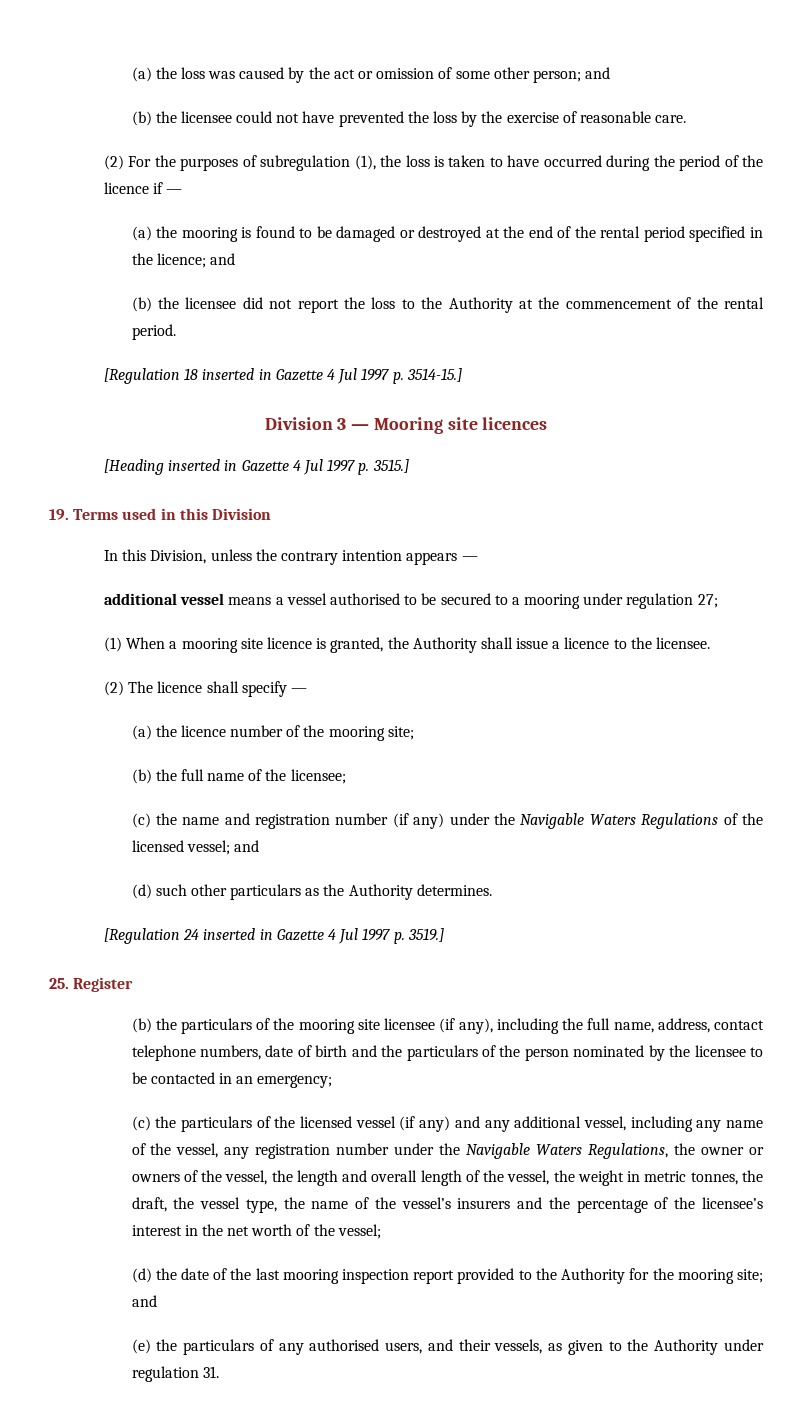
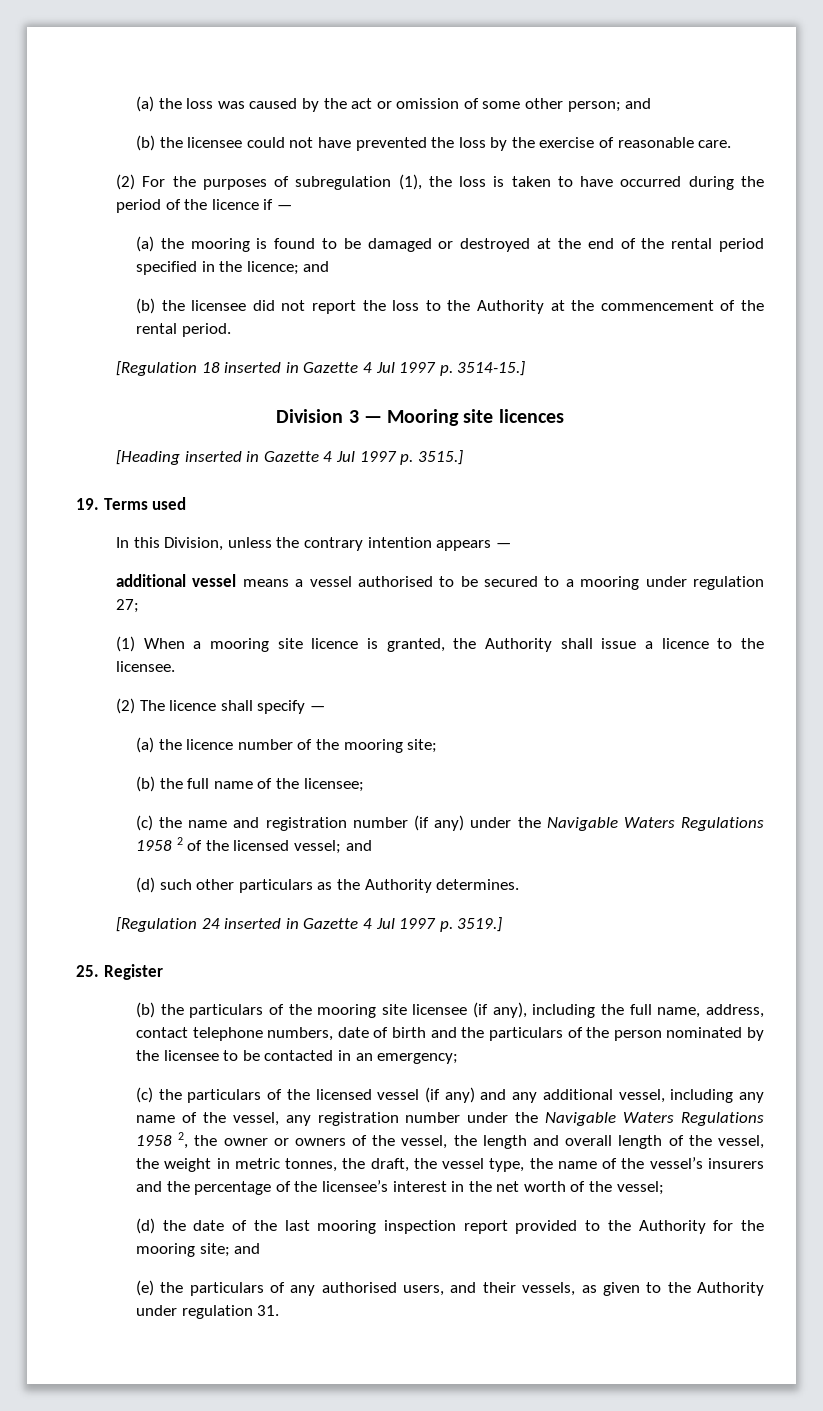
[160,508,271,520] in this Division -> (187, 503) none
(719, 821) none -> [135,837,183,851] 1958 2
[588,1143,669,1159] Regulations, -> [681,1112,764,1126] [135,1132,189,1149] Regulations 1958 2,

